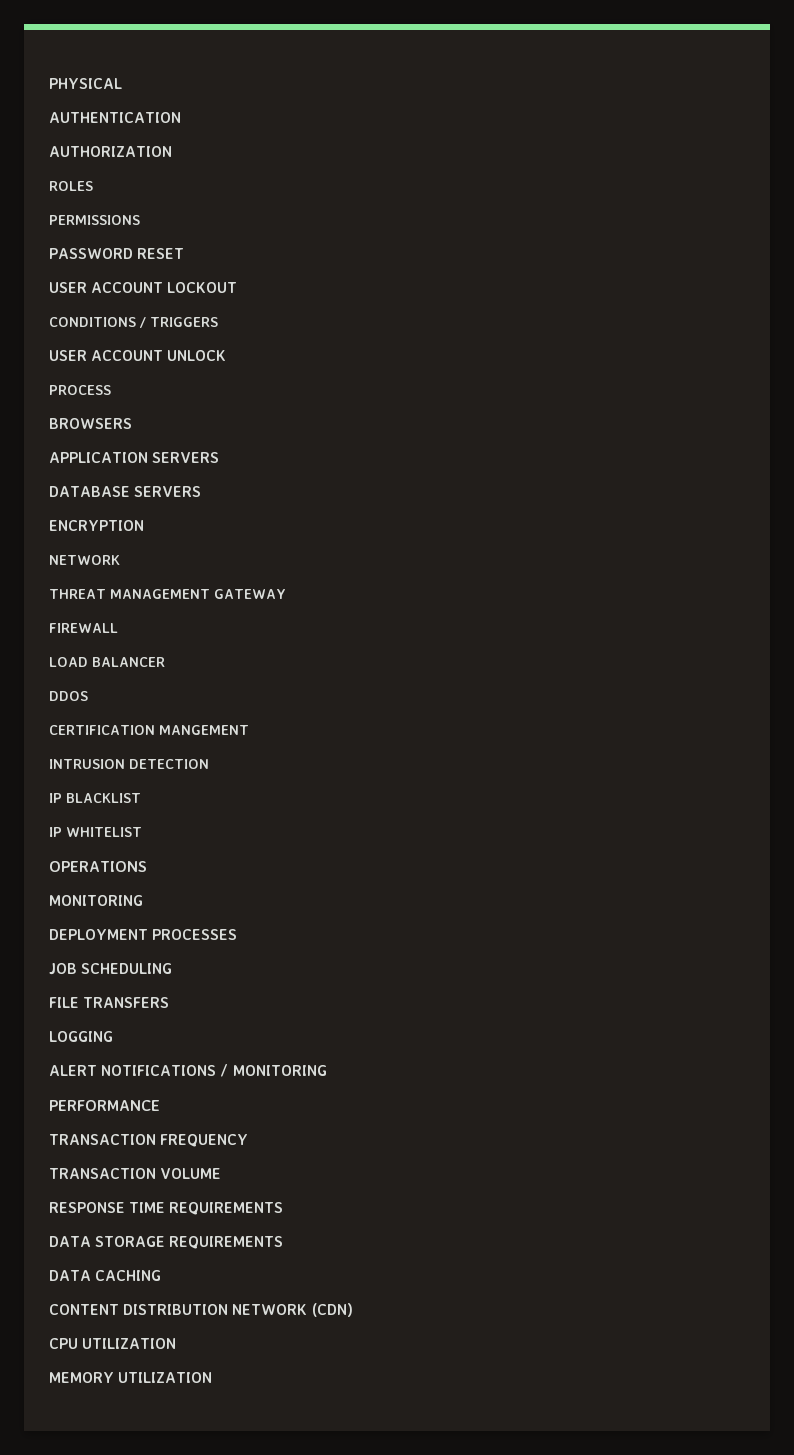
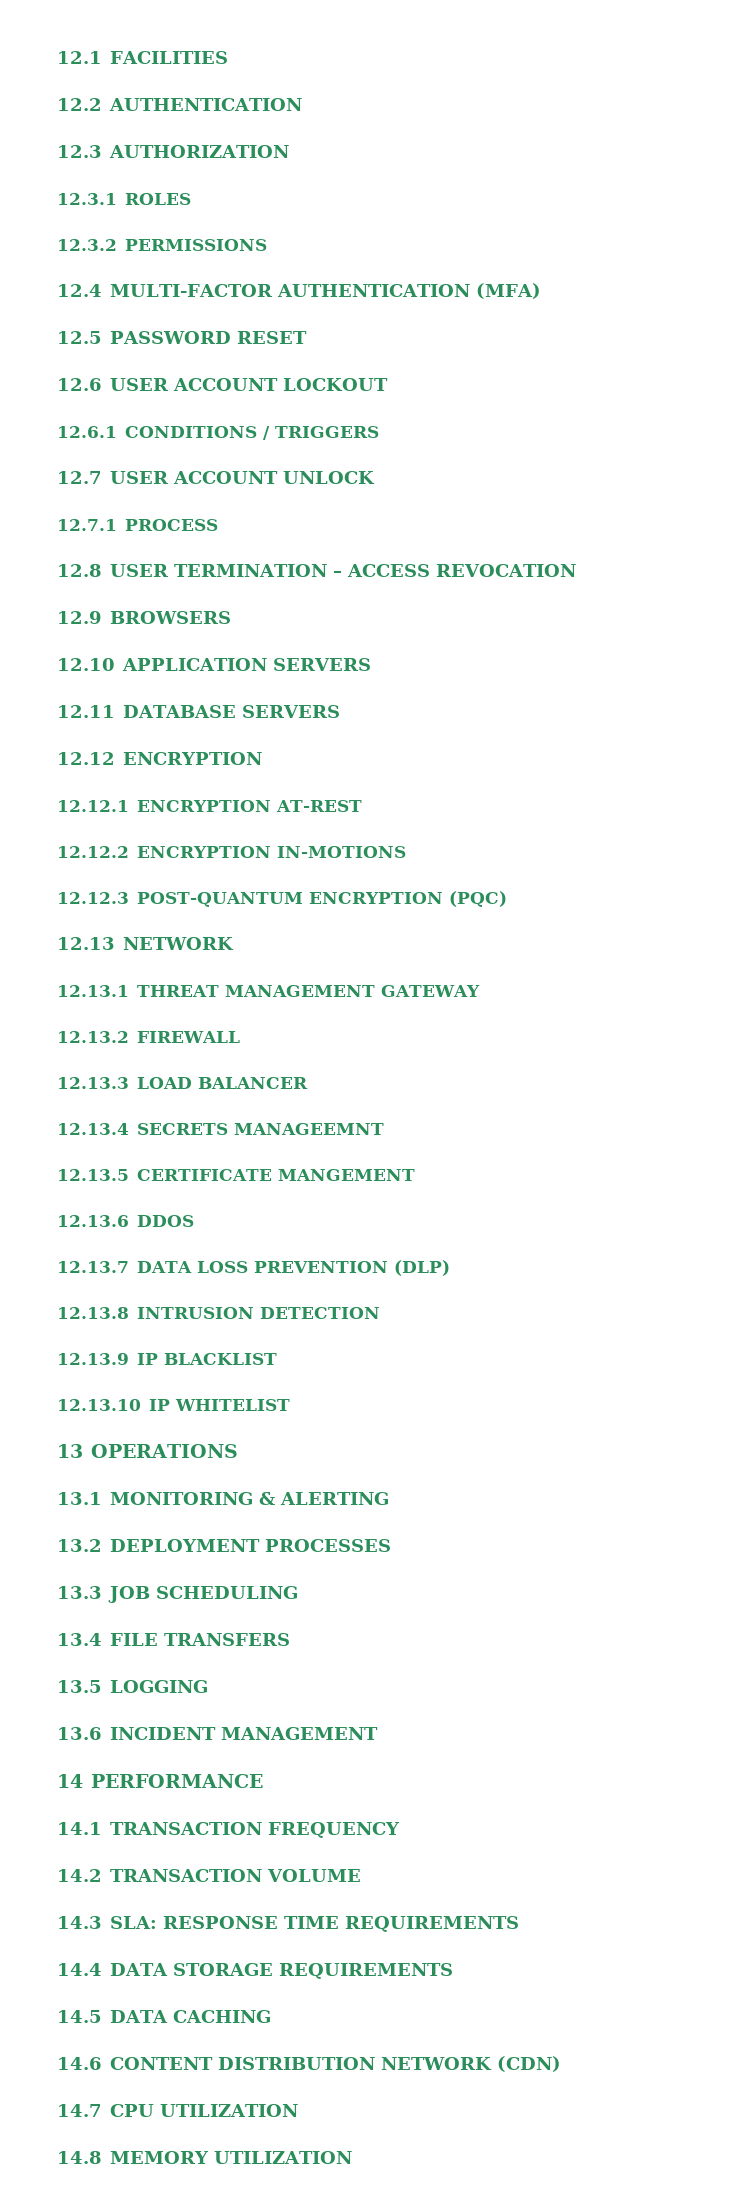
[49,78,122,89] PHYSICAL // -> [57,51,228,64] [57,98,102,111] 12.1 FACILITIES // 12.2
(181, 117) none -> [57,145,102,158] 12.3
(172, 151) none -> [57,193,117,205] 12.3.1
(93, 186) none -> [57,239,117,251] 12.3.2
(140, 220) none -> [57,283,541,299] [57,331,102,344] 12.4 MULTI-FACTOR AUTHENTICATION (MFA) // 12.5
(185, 253) none -> [57,378,102,391] 12.6
(238, 287) none -> [57,426,117,438] 12.6.1
(218, 322) none -> [57,471,102,484] 12.7
(227, 355) none -> [57,519,117,531] 12.7.1
(111, 390) none -> [57,564,576,577] [57,611,102,624] 12.8 USER TERMINATION – ACCESS REVOCATION // 12.9
(132, 423) none -> [57,658,115,671] 12.10
(220, 457) none -> [57,705,115,718] 12.11
(202, 491) none -> [57,752,115,765] 12.12
(144, 525) none -> [57,800,362,812] [57,846,406,858] [57,891,507,907] [57,937,115,950] 12.12.1 ENCRYPTION AT-REST // 12.12.2 ENCRYPTION IN-MOTIONS // 12.12.3 POST-QUANTUM ENCRYPTION (PQC) // 12.13
(120, 560) none -> [57,985,129,997] 12.13.1
(286, 594) none -> [57,1031,129,1043] 12.13.2
(118, 628) none -> [57,1077,129,1089] 12.13.3
[49,691,88,701] [49,725,249,735] DDOS // CERTIFICATION MANGEMENT // -> [57,1123,384,1135] [57,1169,415,1181] [57,1215,194,1227] [57,1260,450,1276] [57,1307,129,1319] 12.13.4 SECRETS MANAGEEMNT // 12.13.5 CERTIFICATE MANGEMENT // 12.13.6 DDOS // 12.13.7 DATA LOSS PREVENTION (DLP) // 12.13.8
(209, 764) none -> [57,1353,129,1365] 12.13.9
(141, 798) none -> [57,1399,141,1411] 12.13.10
(142, 832) none -> [57,1444,83,1458] 13
[49,895,143,906] MONITORING // -> [57,1492,389,1505] [57,1539,102,1552] 13.1 MONITORING & ALERTING // 13.2
(238, 934) none -> [57,1586,102,1599] 13.3
(173, 968) none -> [57,1633,102,1646] 13.4
(170, 1002) none -> [57,1680,102,1693] 13.5
[49,1064,327,1077] ALERT NOTIFICATIONS / MONITORING // -> [57,1727,378,1740] [57,1774,83,1788] 13.6 INCIDENT MANAGEMENT // 14
(160, 1105) none -> [57,1822,102,1835] 14.1
(249, 1140) none -> [57,1869,102,1882] 14.2
(222, 1173) none -> [57,1916,157,1929] 14.3 SLA:
(284, 1208) none -> [57,1963,102,1976] 14.4
(284, 1242) none -> [57,2010,102,2023] 14.5
(162, 1275) none -> [57,2057,102,2070] 14.6
(353, 1310) none -> [57,2104,102,2117] 14.7
(177, 1343) none -> [57,2151,102,2164] 14.8

